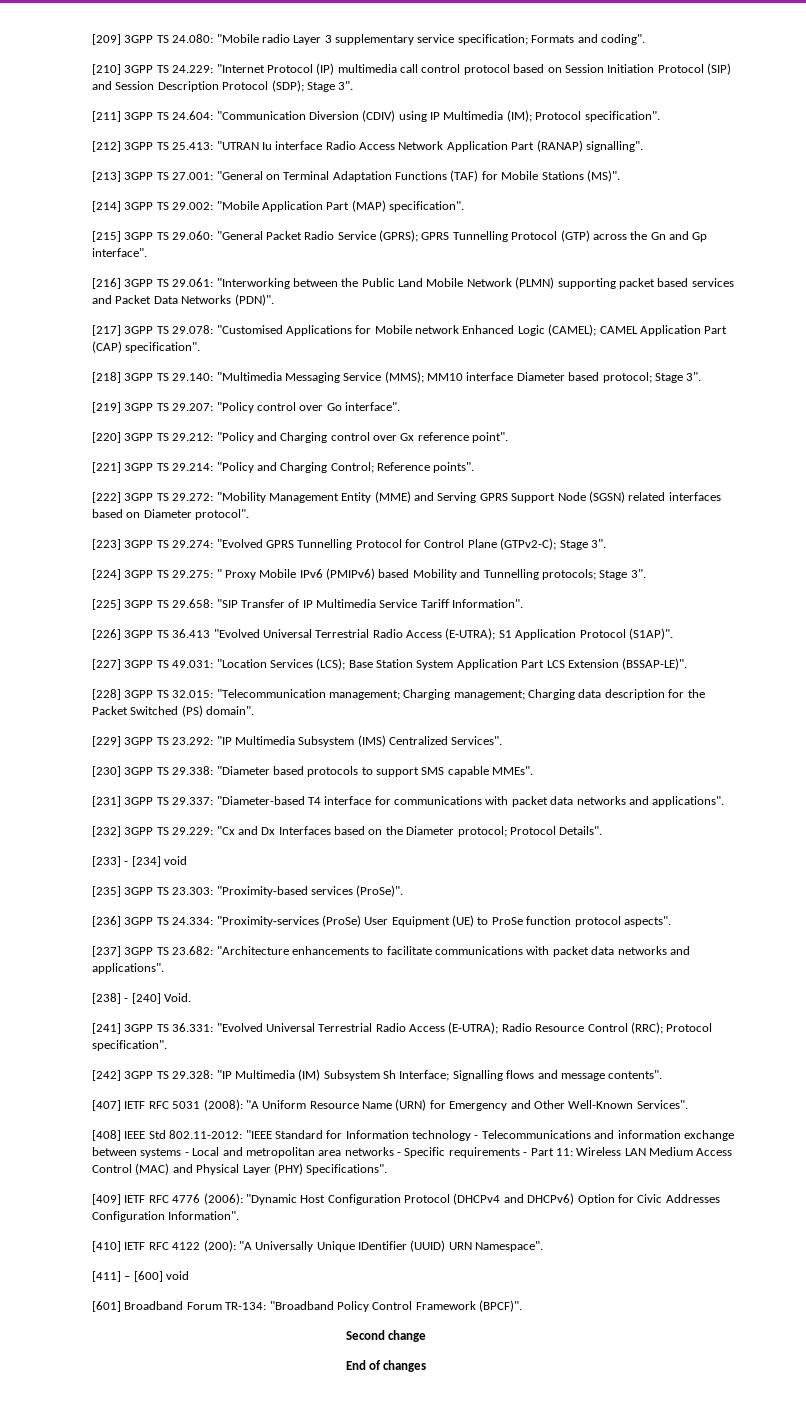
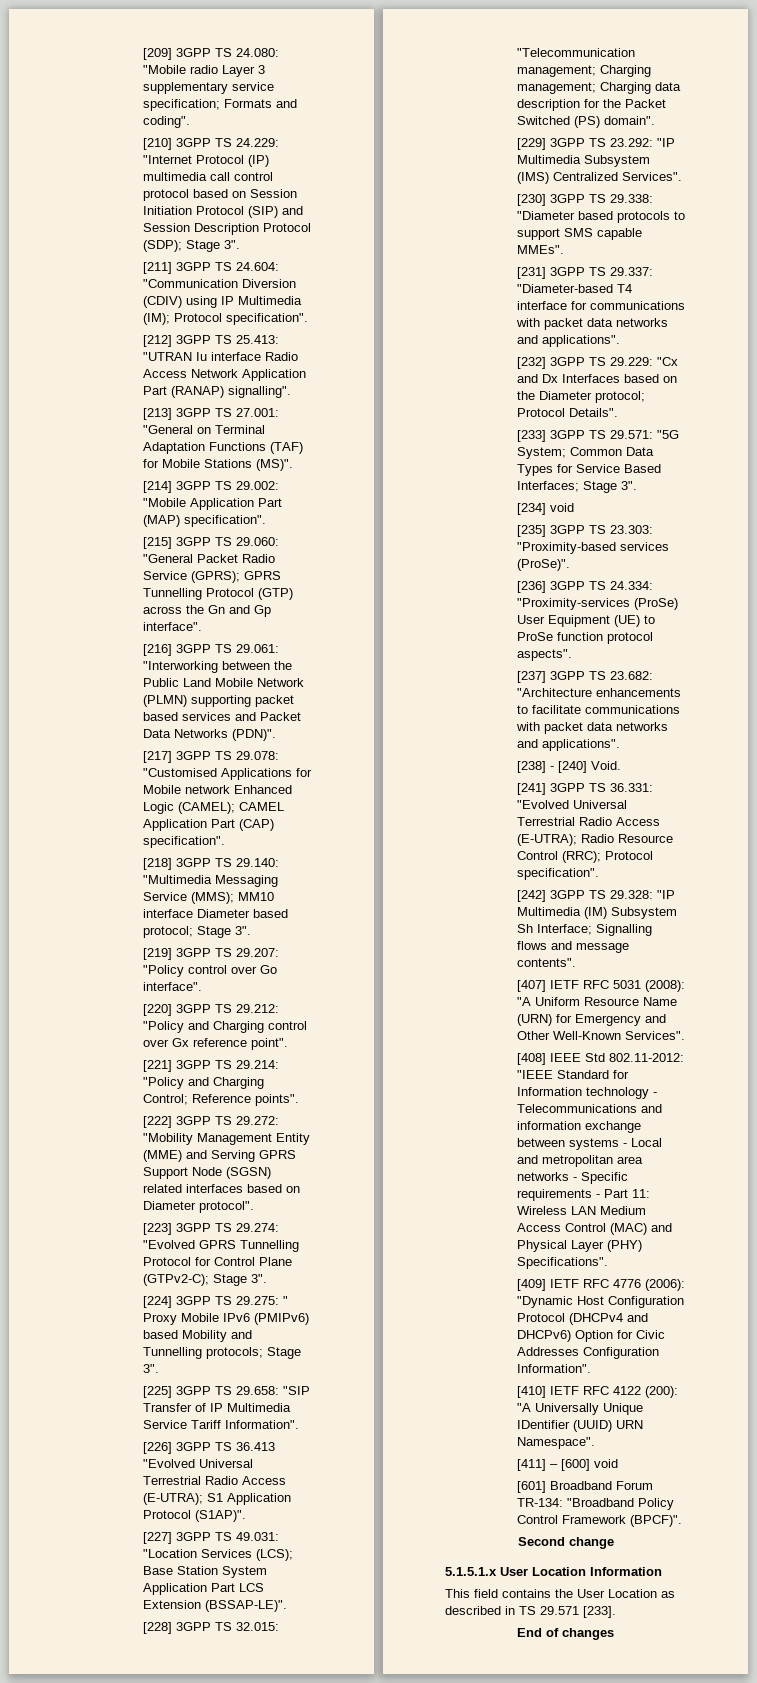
[124,861,129,865] - -> [550,430,680,439] [517,447,655,459] [517,464,662,476] [517,481,638,493] 3GPP TS 29.571: "5G System; Common Data Types for Service Based Interfaces; Stage 3". //
(427, 1336) none -> [445,1567,662,1576] [445,1589,675,1598] [445,1606,616,1618] // 5.1.5.1.x User Location Information // This field contains the User Location as described in TS 29.571 [233].

